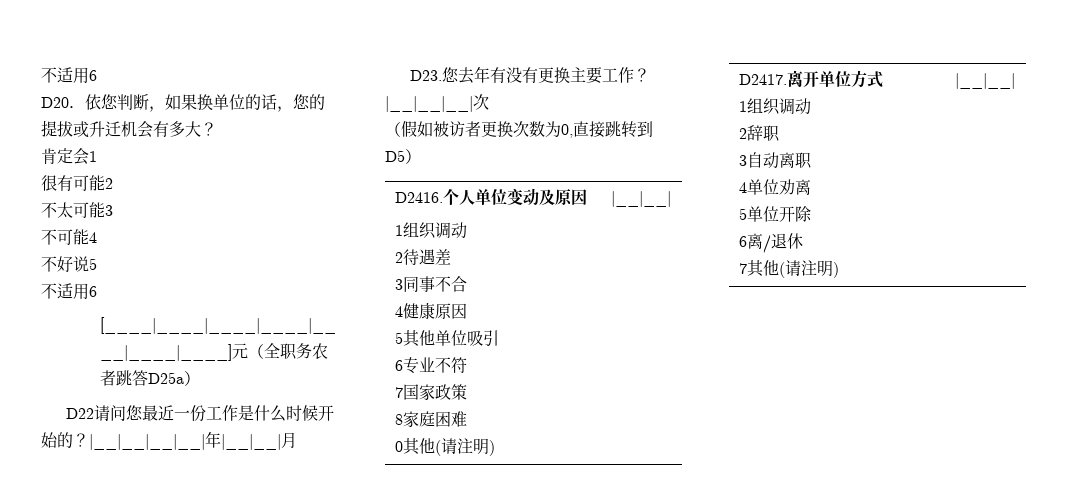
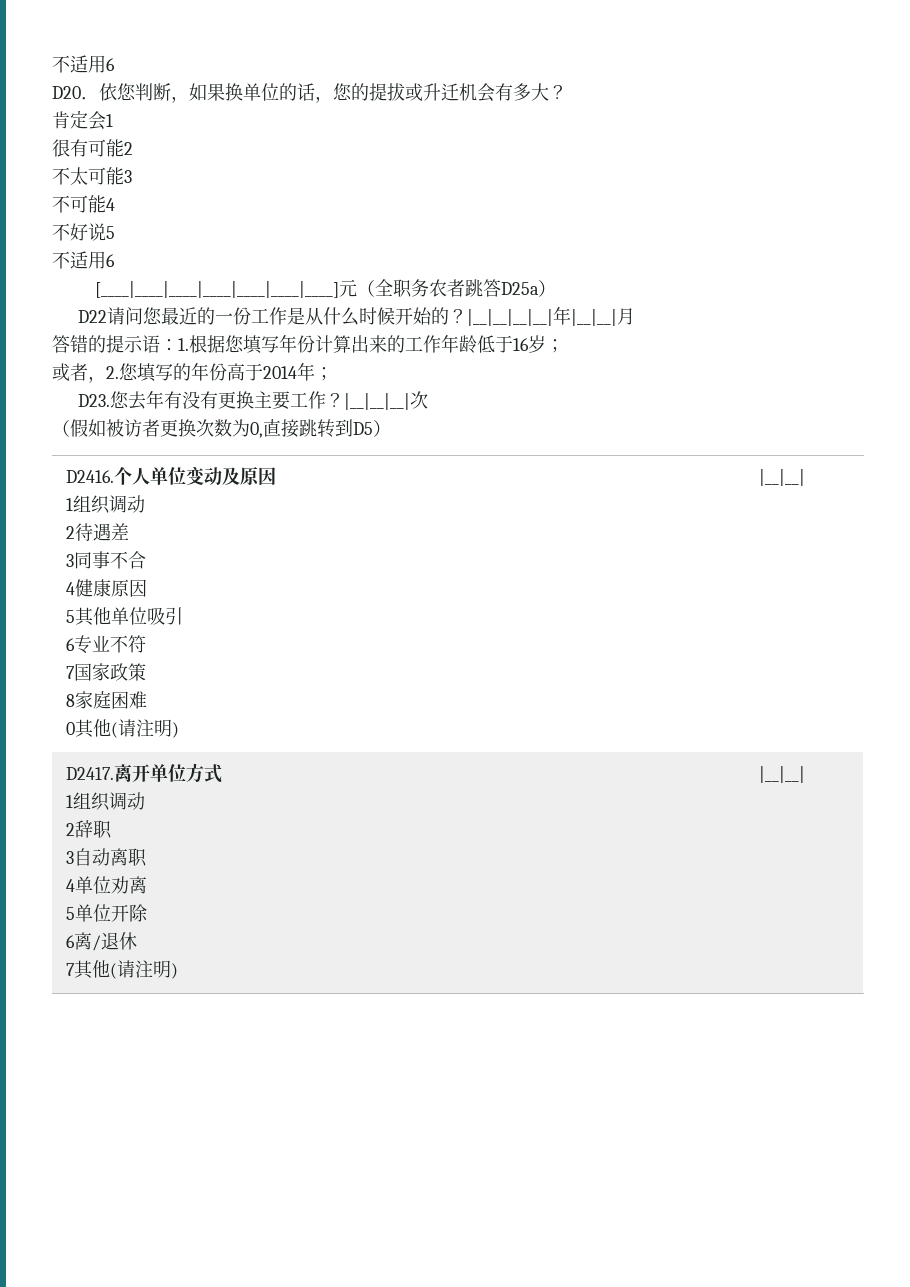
(175, 413) none -> [196,307,215,325] 的
(255, 413) none -> [304,307,323,325] 从
(297, 440) none -> [52,334,564,354] [52,362,333,383] // 答错的提示语：1.根据您填写年份计算出来的工作年龄低于16岁； // 或者，2.您填写的年份高于2014年；

